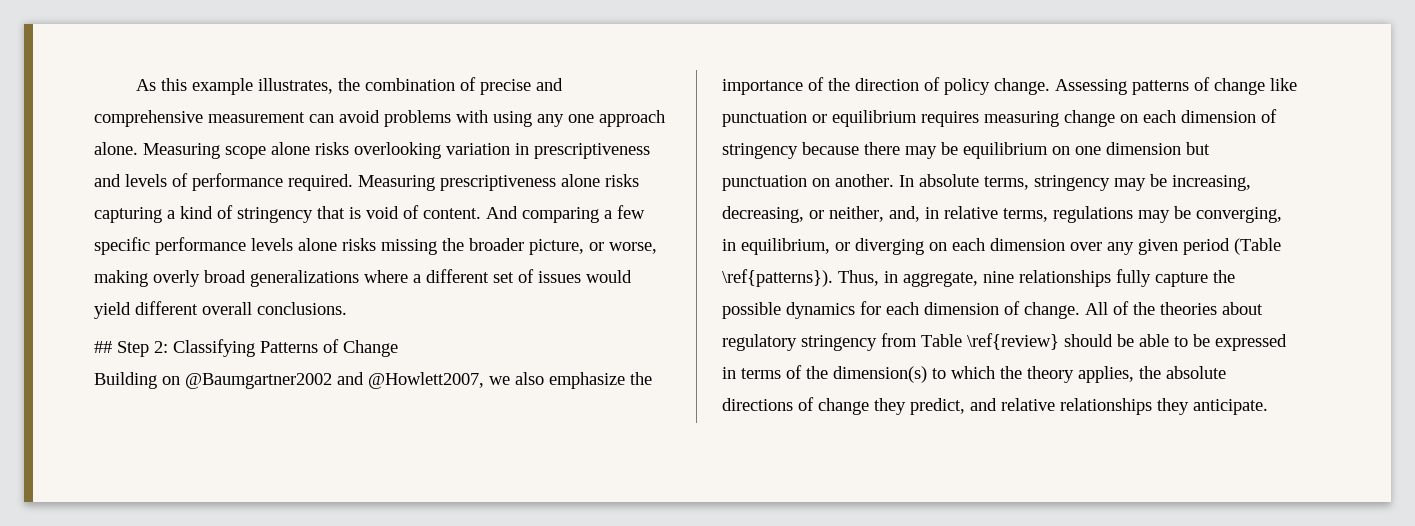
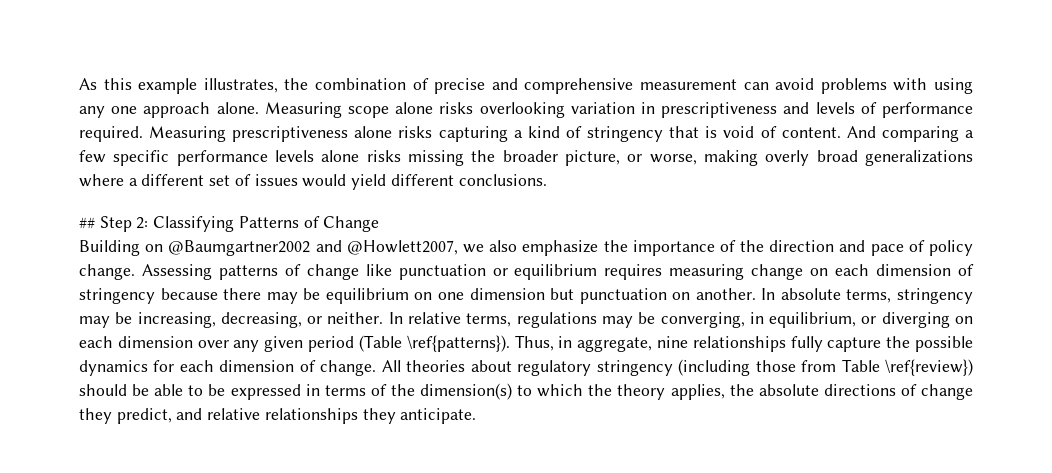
[202,302,252,315] overall -> (454, 180) none
(919, 84) none -> [839,240,904,256] and pace
[829,206,939,222] neither, and, in -> [327,312,403,324] neither. In
[1113,301,1155,315] of the -> (401, 366) none
(877, 343) none -> [678,359,796,376] (including those
[967,333,1059,350] \ref{review} -> [885,359,974,376] \ref{review})

